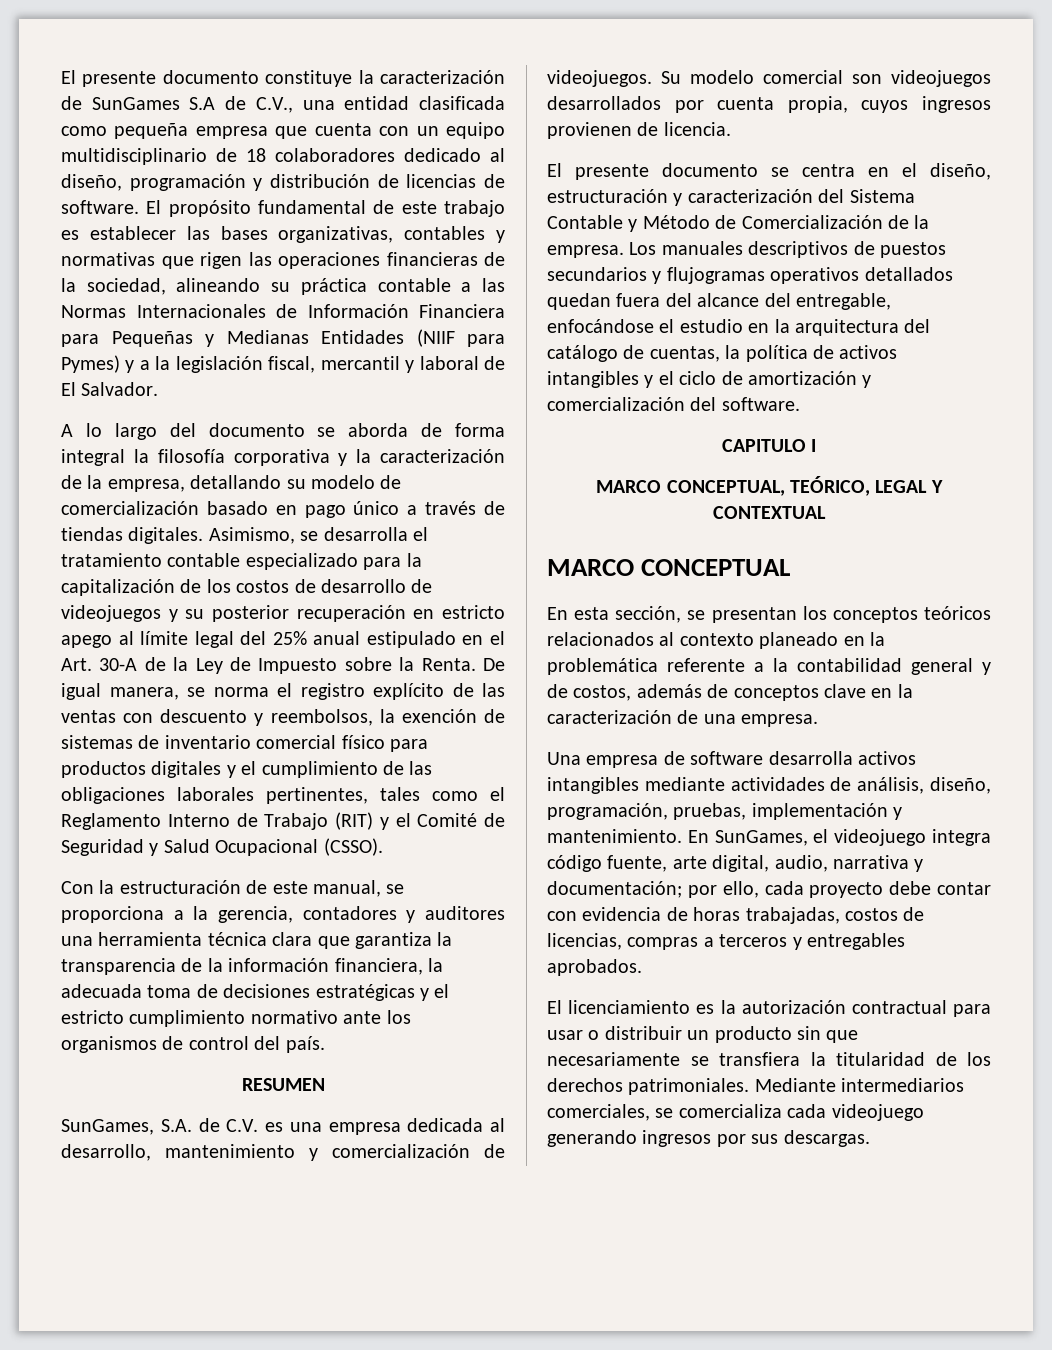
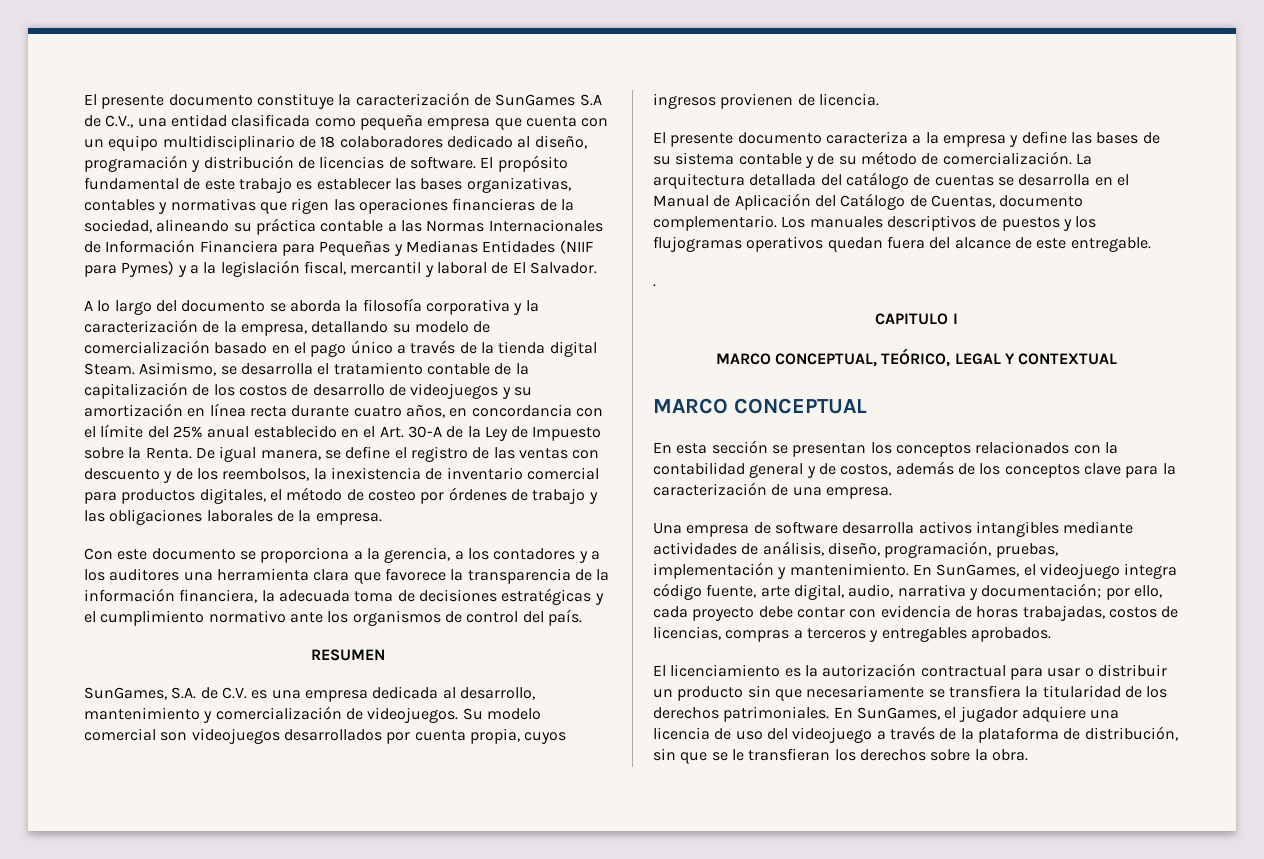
[421,423,505,437] [61,449,125,466] de forma integral -> (341, 306) none
(297, 510) none -> [293,342,306,354] el
[61,527,204,544] tiendas digitales. -> [480,341,597,357] [84,363,135,375] la tienda digital Steam.
[245,553,402,570] especializado para -> [494,363,512,375] de
[211,605,505,622] [61,631,234,648] posterior recuperación en estricto apego al límite legal -> [84,403,603,418] [84,424,144,438] amortización en línea recta durante cuatro años, en concordancia con el límite
[366,631,456,648] estipulado -> [253,425,337,438] establecido
[213,687,269,697] norma -> [345,446,391,459] define
[373,683,444,700] explícito -> (468, 454) none
[270,709,506,726] [61,735,133,749] reembolsos, la exención de sistemas -> [175,467,421,481] de los reembolsos, la inexistencia
[341,735,385,749] físico -> (599, 473) none
[151,761,433,778] [61,787,505,804] [61,812,505,830] [61,838,383,856] [61,880,381,897] digitales y el cumplimiento de las obligaciones laborales pertinentes, tales como el Reglamento Interno de Trabajo (RIT) y el Comité de Seguridad y Salud Ocupacional (CSSO). // Con la estructuración de este manual, -> [199,487,598,504] [84,509,382,525] [84,548,236,560] digitales, el método de costeo por órdenes de trabajo y las obligaciones laborales de la empresa. // Con este documento
[302,906,416,923] contadores y -> [454,548,600,563] [84,569,105,581] a los contadores y a los
[207,932,267,946] técnica -> (309, 574) none
[355,932,432,949] garantiza -> [384,568,446,581] favorece
[61,1010,124,1024] estricto -> (96, 617) none
[771,163,991,180] [547,189,915,206] [547,215,930,232] [547,245,624,258] se centra en el diseño, estructuración y caracterización del Sistema Contable y Método de Comercialización de la empresa. -> [825,131,1160,147] [653,151,1092,168] [653,172,1129,189] [653,193,1084,210] [653,215,777,231] caracteriza a la empresa y define las bases de su sistema contable y de su método de comercialización. La arquitectura detallada del catálogo de cuentas se desarrolla en el Manual de Aplicación del Catálogo de Cuentas, documento complementario.
[547,267,662,284] secundarios y -> [1062,216,1097,231] y los
[864,267,953,281] detallados -> (824, 244) none
[764,293,891,310] [547,319,931,336] [547,345,898,362] [547,371,872,388] [547,397,800,411] del entregable, enfocándose el estudio en la arquitectura del catálogo de cuentas, la política de activos intangibles y el ciclo de amortización y comercialización del software. -> [1014,237,1151,252] [653,284,656,287] de este entregable. // .
[615,606,682,623] sección, -> [711,440,768,454] sección
[924,606,991,620] [547,632,885,649] [547,658,764,675] teóricos relacionados al contexto planeado en la problemática referente a -> [975,441,1101,454] relacionados con
(729, 691) none -> [979,463,1001,475] los
[871,688,893,698] en -> [1125,466,1159,478] para
[754,1078,965,1092] [547,1104,924,1121] [547,1130,870,1147] Mediante intermediarios comerciales, se comercializa cada videojuego generando ingresos por sus descargas. -> [833,706,1120,722] [653,726,1178,743] [653,748,1028,764] En SunGames, el jugador adquiere una licencia de uso del videojuego a través de la plataforma de distribución, sin que se le transfieran los derechos sobre la obra.

